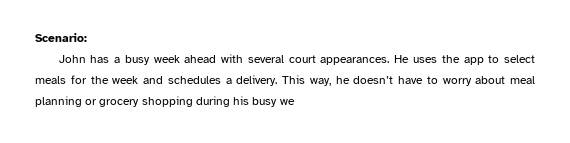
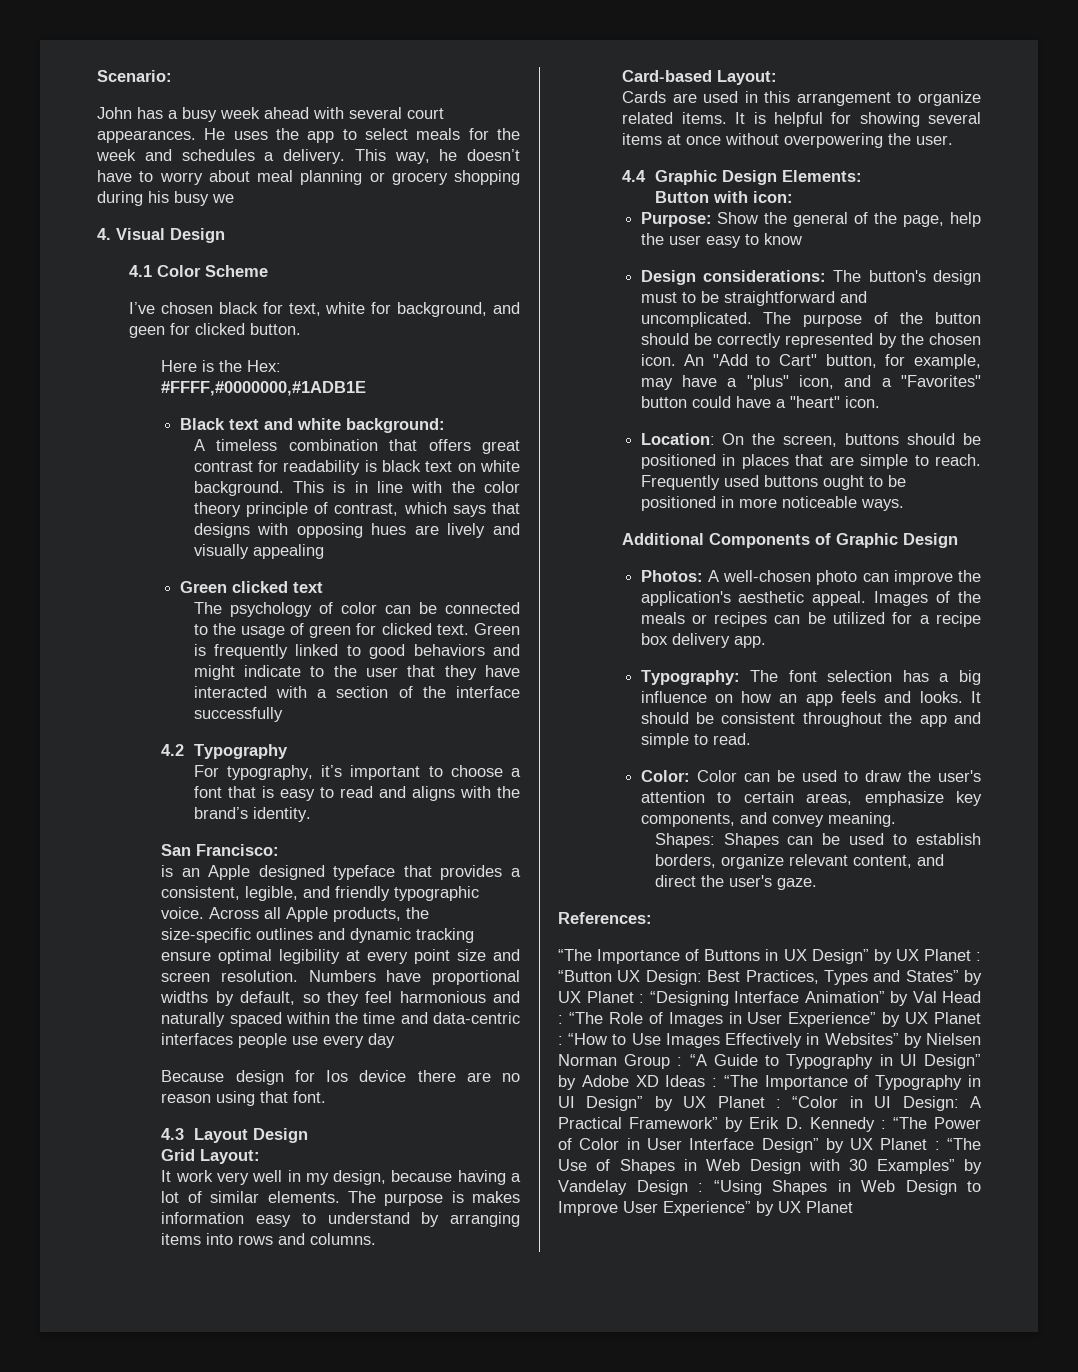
(295, 102) none -> [97,228,225,243] [129,265,269,277] [129,302,520,317] [129,323,302,338] [161,360,282,372] [161,381,367,396] [179,418,445,433] [193,439,520,454] [193,460,520,475] [193,481,520,496] [193,502,520,517] [193,523,520,538] [193,544,324,559] [179,581,323,593] [193,602,520,617] [193,623,520,638] [193,644,520,659] [193,665,520,680] [193,686,520,698] [193,707,283,722] [161,744,288,759] [193,765,521,780] [193,786,520,801] [193,807,311,822] [161,844,280,856] [161,865,521,880] [161,886,480,901] [161,907,430,922] [161,928,475,943] [161,949,520,964] [161,970,520,985] [160,991,520,1006] [161,1012,520,1027] [161,1033,396,1048] [161,1070,520,1085] [161,1091,327,1106] [161,1128,308,1143] [161,1149,261,1164] [161,1170,521,1185] [161,1191,520,1206] [161,1212,520,1227] [161,1233,377,1245] [622,70,778,85] [622,91,981,106] [622,112,981,127] [622,133,954,148] [622,170,862,185] [654,191,793,203] [640,212,981,227] [640,233,802,248] [640,270,981,285] [640,291,867,306] [640,312,981,327] [640,333,981,348] [640,354,981,369] [640,375,981,390] [640,396,880,408] [640,433,982,447] [640,454,982,469] [640,475,906,490] [640,496,904,511] [622,533,959,548] [640,570,981,585] [640,591,981,606] [640,612,981,627] [640,633,766,648] [640,670,981,685] [640,691,981,706] [640,712,982,727] [640,733,751,748] [640,770,981,782] [640,791,982,806] [640,812,896,827] [654,833,981,848] [654,854,944,869] [654,875,817,890] [558,912,652,924] [558,949,981,964] [558,970,982,985] [558,991,981,1006] [558,1012,981,1027] [558,1033,981,1048] [558,1054,981,1069] [558,1075,981,1090] [558,1096,981,1111] [558,1117,981,1132] [558,1138,981,1153] [558,1159,982,1174] [558,1180,981,1195] [558,1201,853,1216] // 4. Visual Design // 4.1 Color Scheme // I’ve chosen black for text, white for background, and geen for clicked button. // Here is the Hex: // #FFFF,#0000000,#1ADB1E // Black text and white background: // A timeless combination that offers great contrast for readability is black text on white background. This is in line with the color theory principle of contrast, which says that designs with opposing hues are lively and visually appealing // Green clicked text // The psychology of color can be connected to the usage of green for clicked text. Green is frequently linked to good behaviors and might indicate to the user that they have interacted with a section of the interface successfully // 4.2 Typography // For typography, it’s important to choose a font that is easy to read and aligns with the brand’s identity. // San Francisco: // is an Apple designed typeface that provides a consistent, legible, and friendly typographic voice. Across all Apple products, the size-specific outlines and dynamic tracking ensure optimal legibility at every point size and screen resolution. Numbers have proportional widths by default, so they feel harmonious and naturally spaced within the time and data-centric interfaces people use every day // Because design for Ios device there are no reason using that font. // 4.3 Layout Design // Grid Layout: // It work very well in my design, because having a lot of similar elements. The purpose is makes information easy to understand by arranging items into rows and columns. // Card-based Layout: // Cards are used in this arrangement to organize related items. It is helpful for showing several items at once without overpowering the user. // 4.4 Graphic Design Elements: // Button with icon: // Purpose: Show the general of the page, help the user easy to know // Design considerations: The button's design must to be straightforward and uncomplicated. The purpose of the button should be correctly represented by the chosen icon. An "Add to Cart" button, for example, may have a "plus" icon, and a "Favorites" button could have a "heart" icon. // Location: On the screen, buttons should be positioned in places that are simple to reach. Frequently used buttons ought to be positioned in more noticeable ways. // Additional Components of Graphic Design // Photos: A well-chosen photo can improve the application's aesthetic appeal. Images of the meals or recipes can be utilized for a recipe box delivery app. // Typography: The font selection has a big influence on how an app feels and looks. It should be consistent throughout the app and simple to read. // Color: Color can be used to draw the user's attention to certain areas, emphasize key components, and convey meaning. // Shapes: Shapes can be used to establish borders, organize relevant content, and direct the user's gaze. // References: // “The Importance of Buttons in UX Design” by UX Planet : “Button UX Design: Best Practices, Types and States” by UX Planet : “Designing Interface Animation” by Val Head : “The Role of Images in User Experience” by UX Planet : “How to Use Images Effectively in Websites” by Nielsen Norman Group : “A Guide to Typography in UI Design” by Adobe XD Ideas : “The Importance of Typography in UI Design” by UX Planet : “Color in UI Design: A Practical Framework” by Erik D. Kennedy : “The Power of Color in User Interface Design” by UX Planet : “The Use of Shapes in Web Design with 30 Examples” by Vandelay Design : “Using Shapes in Web Design to Improve User Experience” by UX Planet

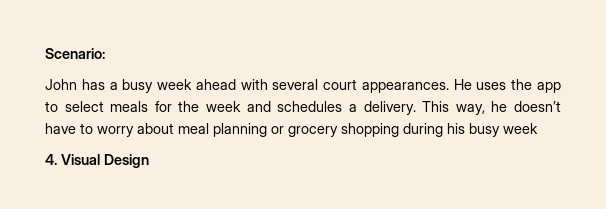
[212,194,234,203] we -> [503,123,538,134] week
[129,265,269,277] [129,302,520,317] [129,323,302,338] [161,360,282,372] [161,381,367,396] [179,418,445,433] [193,439,520,454] [193,460,520,475] [193,481,520,496] [193,502,520,517] [193,523,520,538] [193,544,324,559] [179,581,323,593] [193,602,520,617] [193,623,520,638] [193,644,520,659] [193,665,520,680] [193,686,520,698] [193,707,283,722] [161,744,288,759] [193,765,521,780] [193,786,520,801] [193,807,311,822] [161,844,280,856] [161,865,521,880] [161,886,480,901] [161,907,430,922] [161,928,475,943] [161,949,520,964] [161,970,520,985] [160,991,520,1006] [161,1012,520,1027] [161,1033,396,1048] [161,1070,520,1085] [161,1091,327,1106] [161,1128,308,1143] [161,1149,261,1164] [161,1170,521,1185] [161,1191,520,1206] [161,1212,520,1227] [161,1233,377,1245] [622,70,778,85] [622,91,981,106] [622,112,981,127] [622,133,954,148] [622,170,862,185] [654,191,793,203] [640,212,981,227] [640,233,802,248] [640,270,981,285] [640,291,867,306] [640,312,981,327] [640,333,981,348] [640,354,981,369] [640,375,981,390] [640,396,880,408] [640,433,982,447] [640,454,982,469] [640,475,906,490] [640,496,904,511] [622,533,959,548] [640,570,981,585] [640,591,981,606] [640,612,981,627] [640,633,766,648] [640,670,981,685] [640,691,981,706] [640,712,982,727] [640,733,751,748] [640,770,981,782] [640,791,982,806] [640,812,896,827] [654,833,981,848] [654,854,944,869] [654,875,817,890] [558,912,652,924] [558,949,981,964] [558,970,982,985] [558,991,981,1006] [558,1012,981,1027] [558,1033,981,1048] [558,1054,981,1069] [558,1075,981,1090] [558,1096,981,1111] [558,1117,981,1132] [558,1138,981,1153] [558,1159,982,1174] [558,1180,981,1195] [558,1201,853,1216] // 4.1 Color Scheme // I’ve chosen black for text, white for background, and geen for clicked button. // Here is the Hex: // #FFFF,#0000000,#1ADB1E // Black text and white background: // A timeless combination that offers great contrast for readability is black text on white background. This is in line with the color theory principle of contrast, which says that designs with opposing hues are lively and visually appealing // Green clicked text // The psychology of color can be connected to the usage of green for clicked text. Green is frequently linked to good behaviors and might indicate to the user that they have interacted with a section of the interface successfully // 4.2 Typography // For typography, it’s important to choose a font that is easy to read and aligns with the brand’s identity. // San Francisco: // is an Apple designed typeface that provides a consistent, legible, and friendly typographic voice. Across all Apple products, the size-specific outlines and dynamic tracking ensure optimal legibility at every point size and screen resolution. Numbers have proportional widths by default, so they feel harmonious and naturally spaced within the time and data-centric interfaces people use every day // Because design for Ios device there are no reason using that font. // 4.3 Layout Design // Grid Layout: // It work very well in my design, because having a lot of similar elements. The purpose is makes information easy to understand by arranging items into rows and columns. // Card-based Layout: // Cards are used in this arrangement to organize related items. It is helpful for showing several items at once without overpowering the user. // 4.4 Graphic Design Elements: // Button with icon: // Purpose: Show the general of the page, help the user easy to know // Design considerations: The button's design must to be straightforward and uncomplicated. The purpose of the button should be correctly represented by the chosen icon. An "Add to Cart" button, for example, may have a "plus" icon, and a "Favorites" button could have a "heart" icon. // Location: On the screen, buttons should be positioned in places that are simple to reach. Frequently used buttons ought to be positioned in more noticeable ways. // Additional Components of Graphic Design // Photos: A well-chosen photo can improve the application's aesthetic appeal. Images of the meals or recipes can be utilized for a recipe box delivery app. // Typography: The font selection has a big influence on how an app feels and looks. It should be consistent throughout the app and simple to read. // Color: Color can be used to draw the user's attention to certain areas, emphasize key components, and convey meaning. // Shapes: Shapes can be used to establish borders, organize relevant content, and direct the user's gaze. // References: // “The Importance of Buttons in UX Design” by UX Planet : “Button UX Design: Best Practices, Types and States” by UX Planet : “Designing Interface Animation” by Val Head : “The Role of Images in User Experience” by UX Planet : “How to Use Images Effectively in Websites” by Nielsen Norman Group : “A Guide to Typography in UI Design” by Adobe XD Ideas : “The Importance of Typography in UI Design” by UX Planet : “Color in UI Design: A Practical Framework” by Erik D. Kennedy : “The Power of Color in User Interface Design” by UX Planet : “The Use of Shapes in Web Design with 30 Examples” by Vandelay Design : “Using Shapes in Web Design to Improve User Experience” by UX Planet -> (149, 161) none

